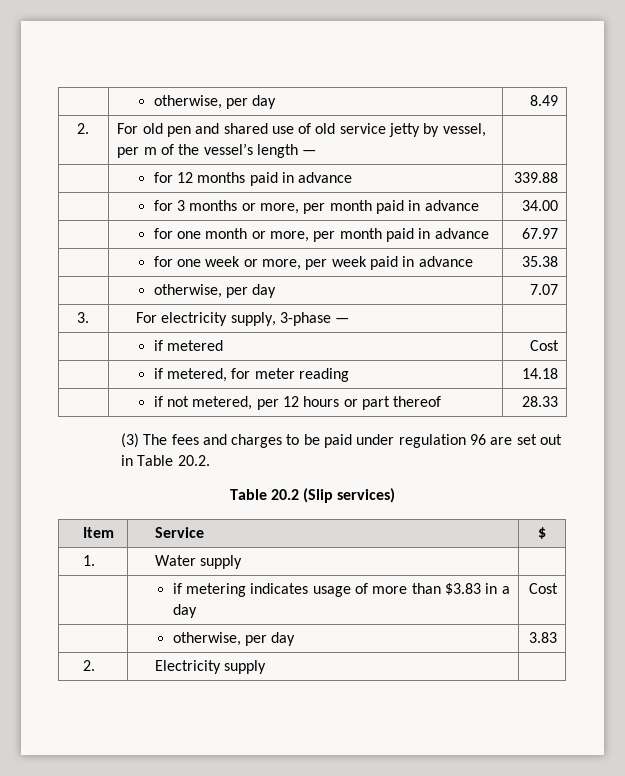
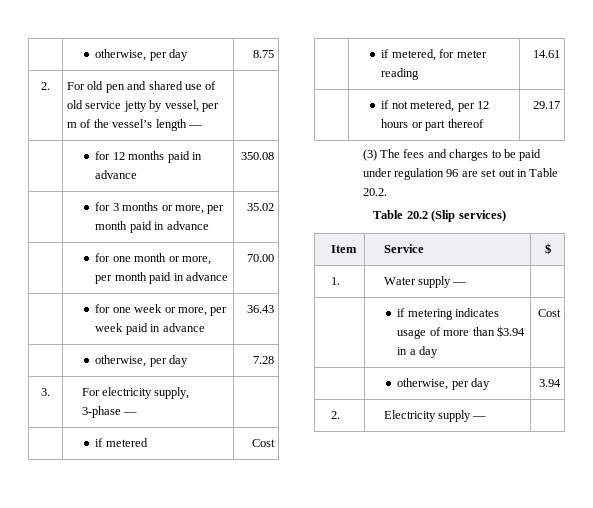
[153,95,277,109] [529,95,558,106] | otherwise, per day | 8.49 -> [95,49,189,61] [252,50,274,58] | otherwise, per day | 8.75
[513,172,558,183] 339.88 -> [240,152,274,160] 350.08
[521,200,558,211] 34.00 -> [246,203,274,211] 35.02
[521,228,558,239] 67.97 -> [246,254,274,262] 70.00
[521,256,558,267] [153,284,277,298] [529,284,558,295] 35.38 // | otherwise, per day | 7.07 -> [246,305,274,313] [95,355,189,367] [252,356,274,364] 36.43 // | otherwise, per day | 7.28
[521,368,558,379] 14.18 -> [532,50,560,58] 14.61
[521,396,558,407] 28.33 -> [532,101,560,109] 29.17
(243, 562) none -> [452,282,467,285] —
[444,583,481,595] $3.83 -> [496,326,525,337] $3.94
[528,632,557,643] 3.83 -> [538,379,561,387] 3.94
(267, 667) none -> [472,416,487,419] —

